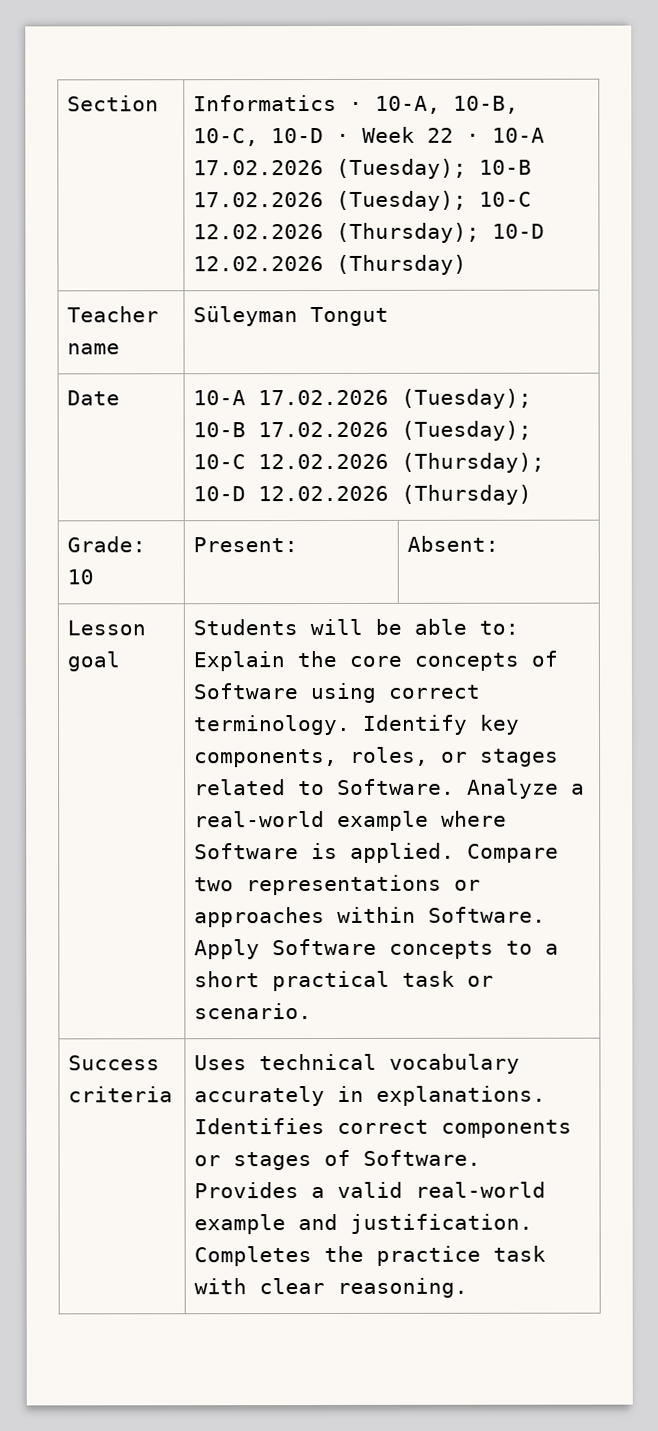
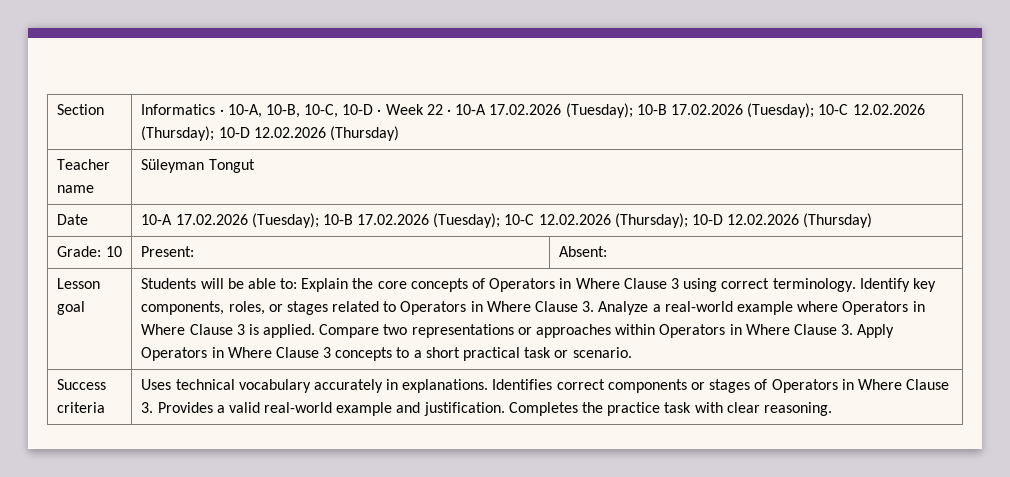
[193,683,299,700] Software -> [489,278,679,292] Operators in Where Clause 3
[337,778,456,795] Software. -> [400,301,595,315] Operators in Where Clause 3.
[194,843,300,860] Software -> [842,301,925,315] [141,324,245,335] Operators in Where Clause 3
[428,906,547,923] [194,938,378,960] Software. Apply Software -> [659,324,895,338] [141,347,332,361] Operators in Where Clause 3. Apply Operators in Where Clause 3
[363,1149,482,1166] Software. -> [771,379,950,393] [141,402,154,413] Operators in Where Clause 3.

